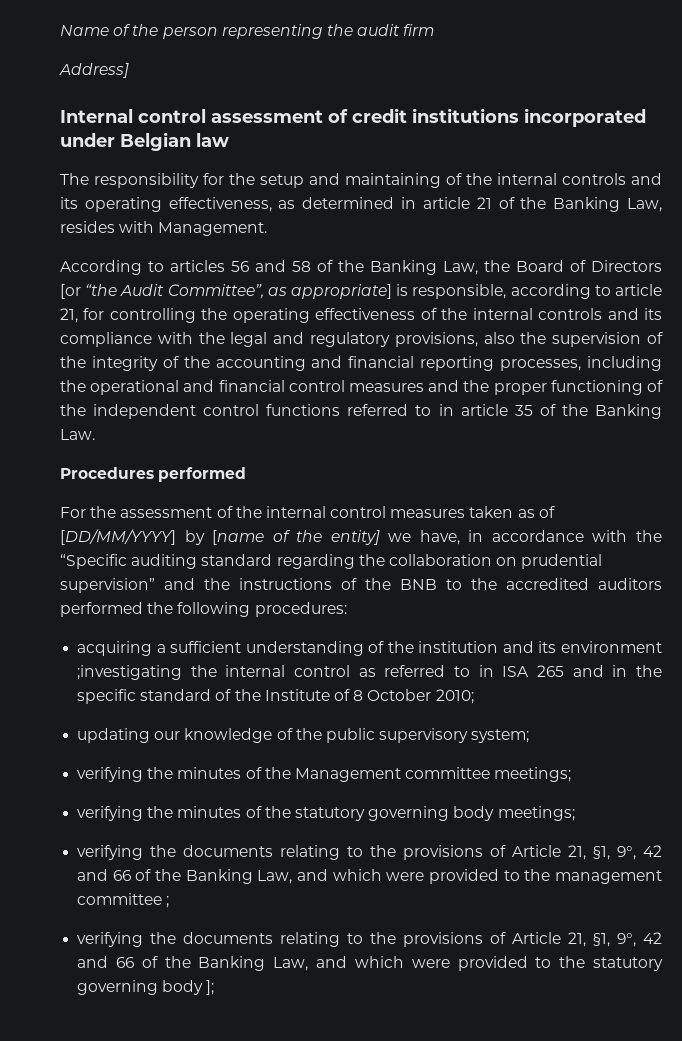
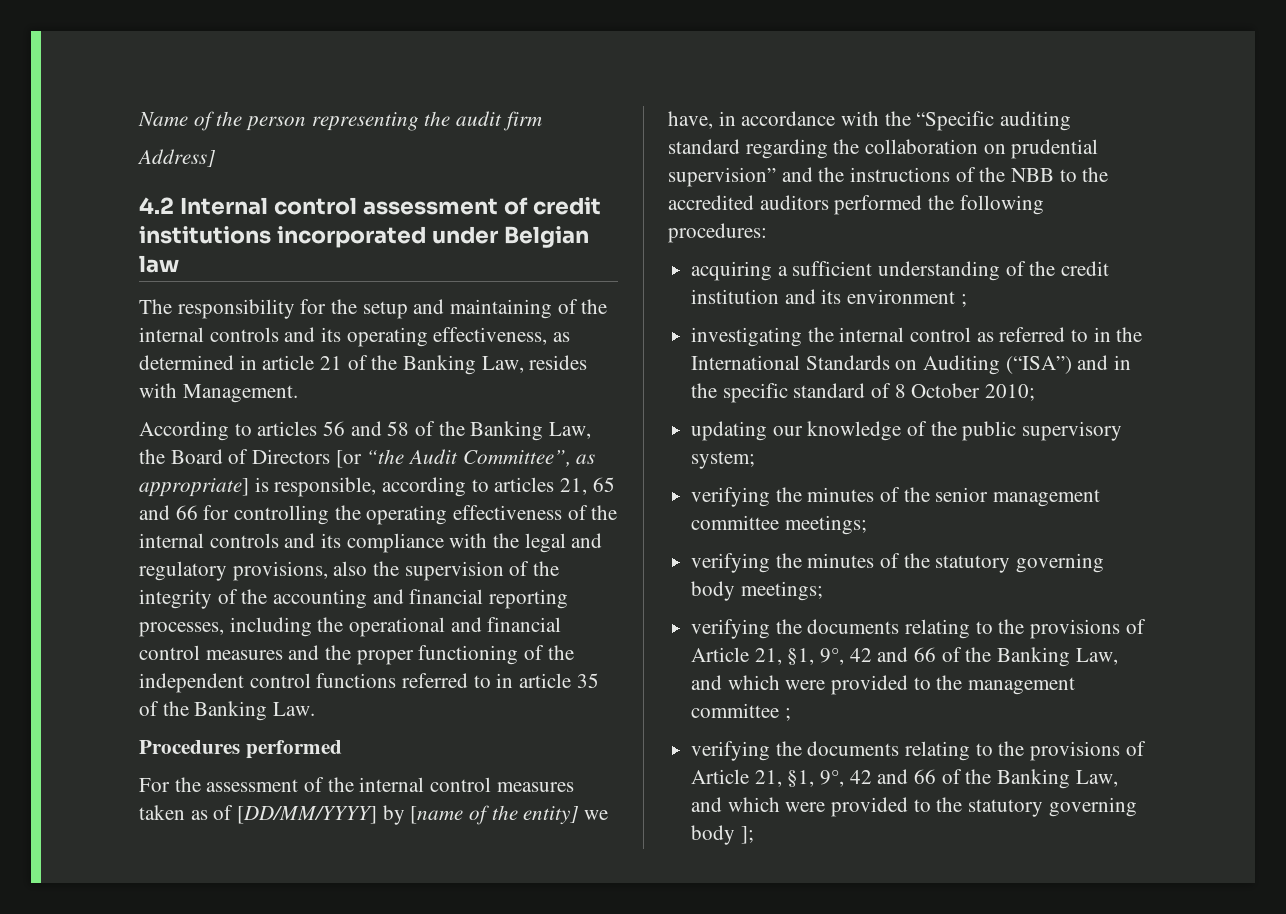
(129, 70) none -> [139,197,174,214] 4.2
[615,284,662,296] [60,308,78,323] article 21, -> [494,477,615,495] [139,505,198,520] articles 21, 65 and 66
[400,579,437,590] BNB -> [1011,168,1055,182] NBB
(414, 647) none -> [1061,261,1110,276] credit
[77,665,183,680] ;investigating -> [960,294,967,307] [691,327,803,347] ; // investigating
[502,665,565,677] ISA 265 -> [1116,327,1143,342] [691,355,1072,375] the International Standards on Auditing (“ISA”)
[234,689,350,701] the Institute of -> (892, 390) none
[294,768,401,782] Management -> [935,487,1101,507] senior management

